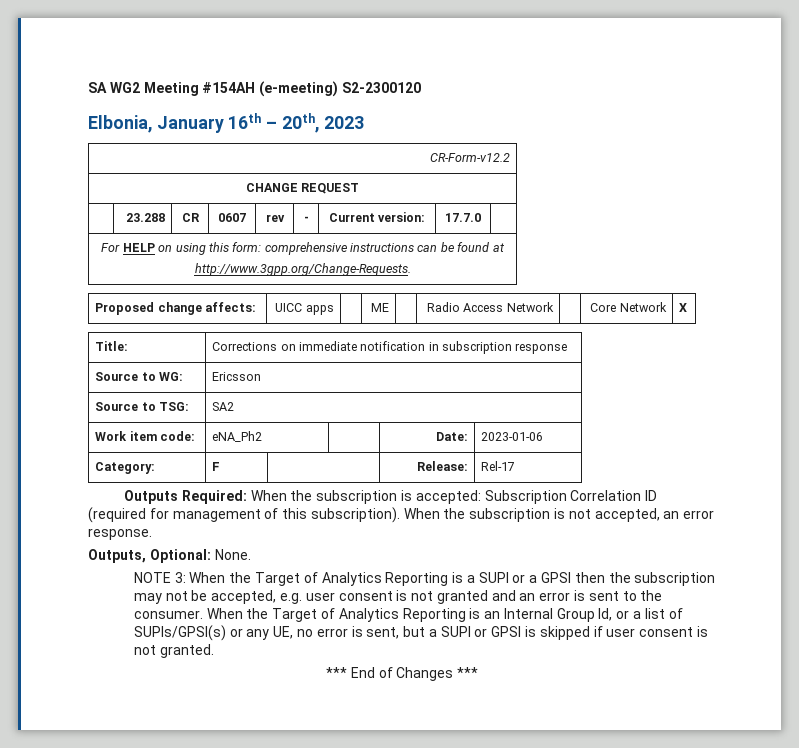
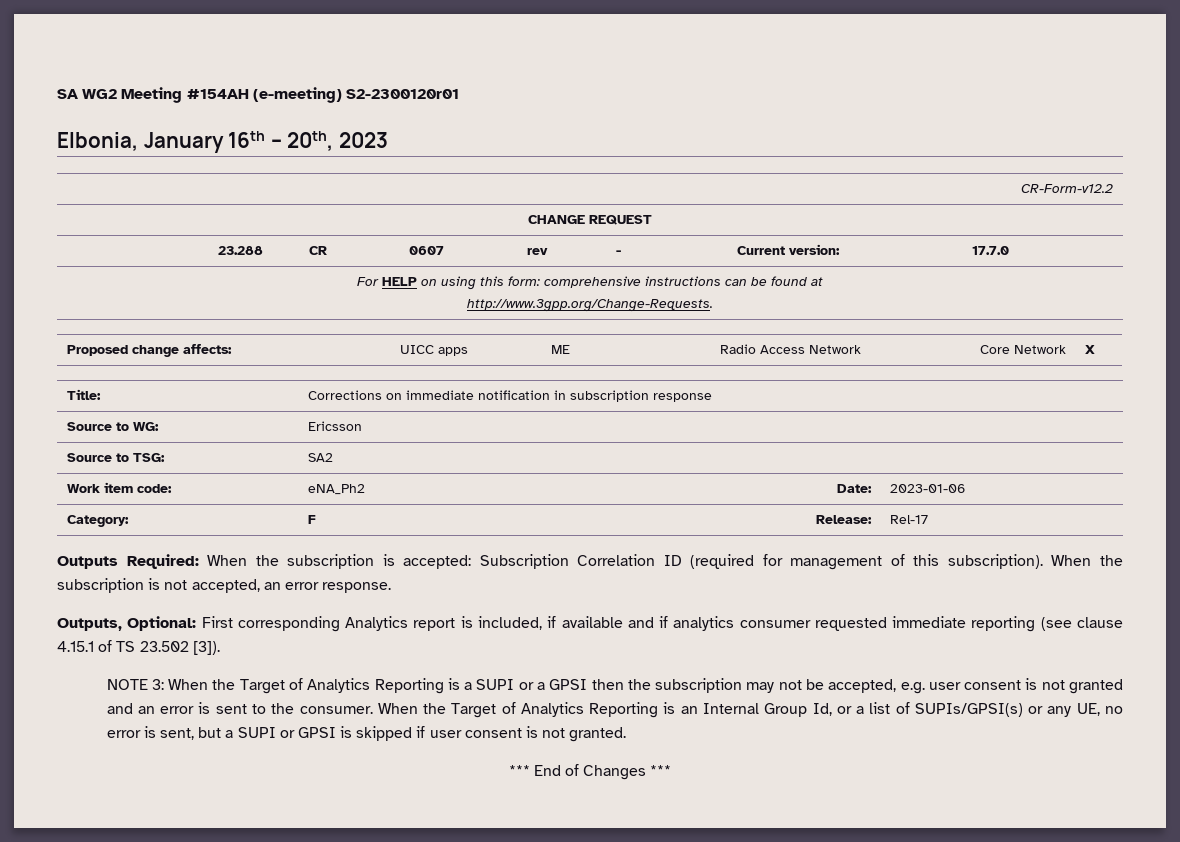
[341,82,421,93] S2-2300120 -> [345,89,459,99] S2-2300120r01
[214,549,251,560] None. -> [201,616,1124,632] [57,640,220,655] First corresponding Analytics report is included, if available and if analytics consumer requested immediate reporting (see clause 4.15.1 of TS 23.502 [3]).

